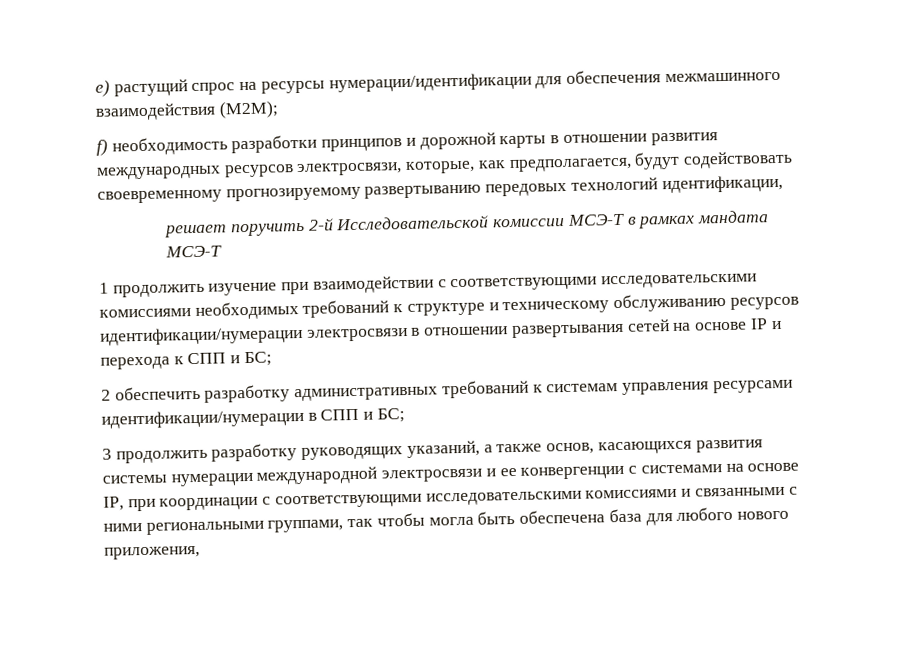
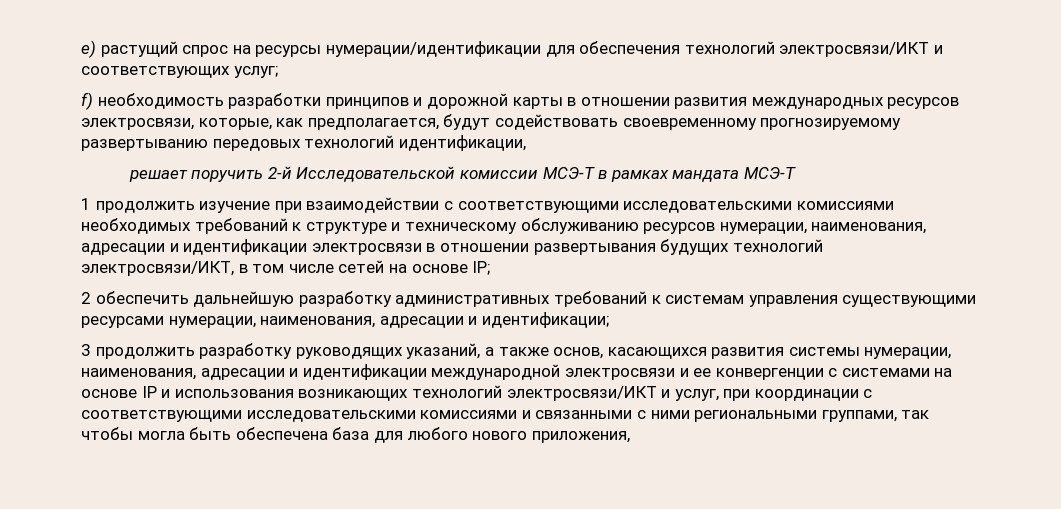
[664,71,781,83] [95,100,279,121] межмашинного взаимодействия (М2М); -> [684,41,943,57] [81,66,278,78] технологий электросвязи/ИКТ и соответствующих услуг;
[100,318,782,346] [100,351,272,370] идентификации/нумерации электросвязи в отношении развертывания сетей на основе IP и перехода к СПП и БС; -> [719,222,927,234] [81,239,823,255] [81,260,491,276] нумерации, наименования, адресации и идентификации электросвязи в отношении развертывания будущих технологий электросвязи/ИКТ, в том числе сетей на основе IP;
(201, 393) none -> [193,291,295,307] дальнейшую
[712,379,793,394] [101,408,405,429] ресурсами идентификации/нумерации в СПП и БС; -> [842,295,977,307] [81,312,609,328] существующими ресурсами нумерации, наименования, адресации и идентификации;
[170,472,253,487] нумерации -> [864,347,952,359] [81,364,427,380] нумерации, наименования, адресации и идентификации
[103,496,124,511] IP, -> [141,385,719,401] IP и использования возникающих технологий электросвязи/ИКТ и услуг,

